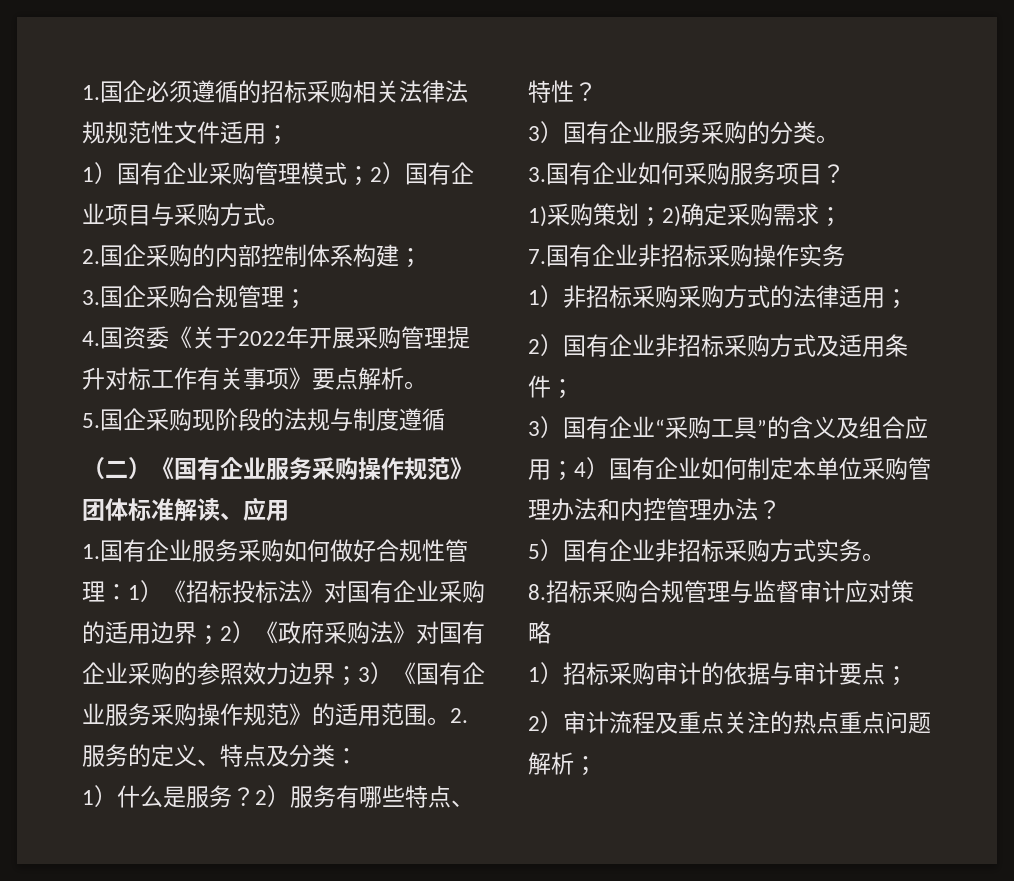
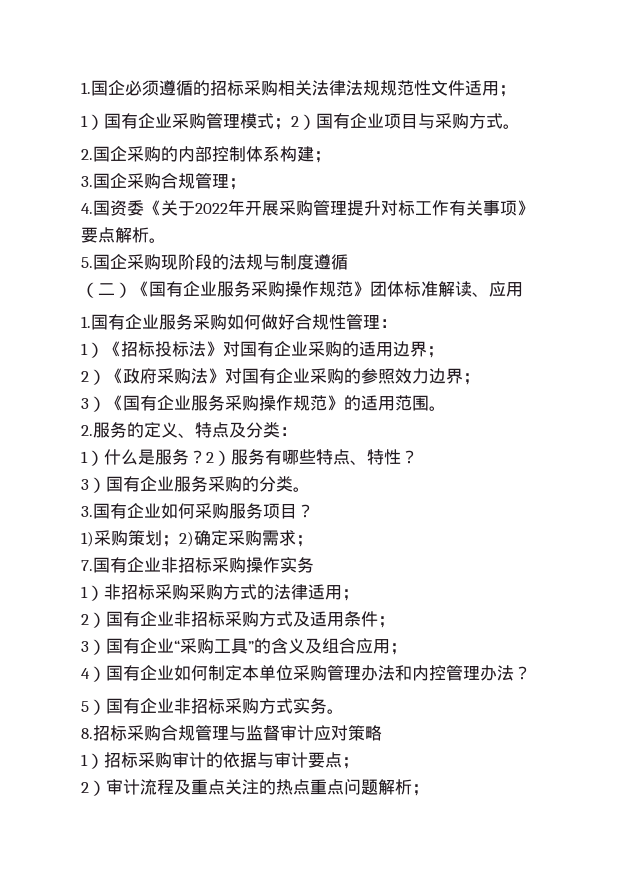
(128, 592) none -> (397, 323) //
(220, 635) none -> (444, 352) //
(358, 676) none -> (480, 379) //
(450, 721) none -> (446, 408) //
(574, 471) none -> (407, 649) //

